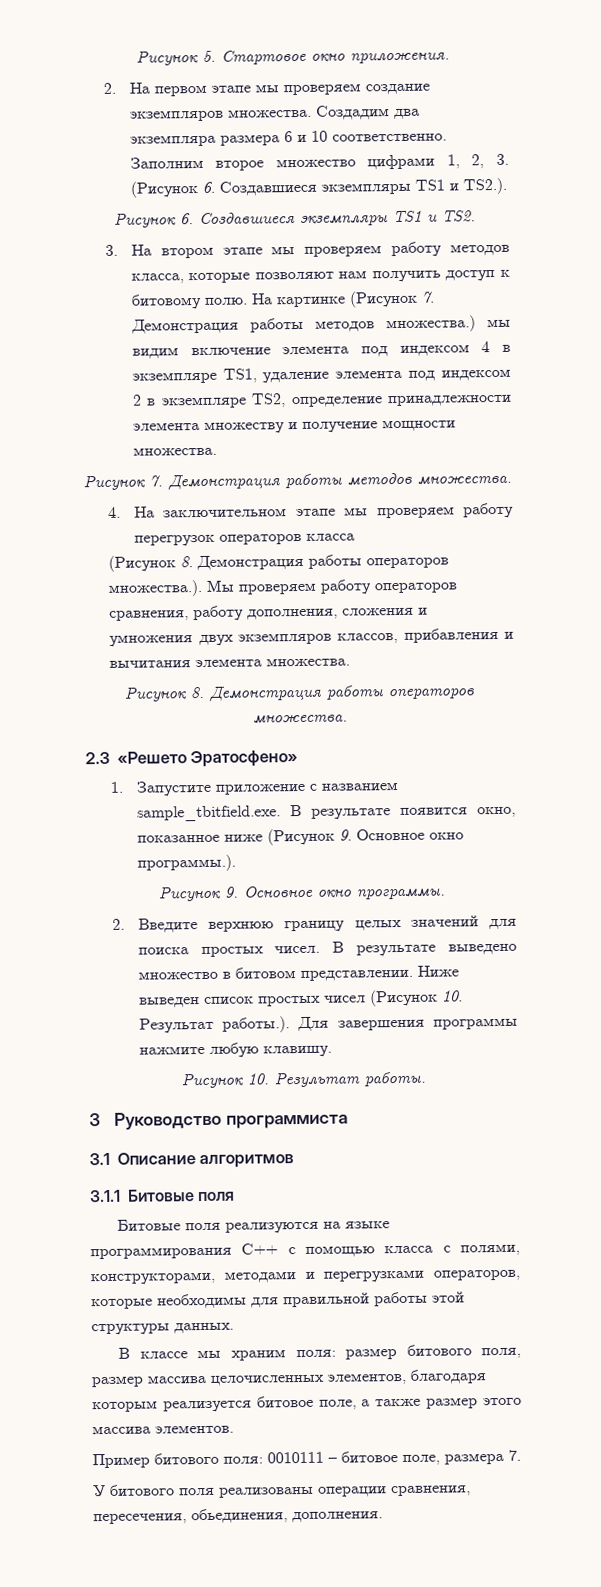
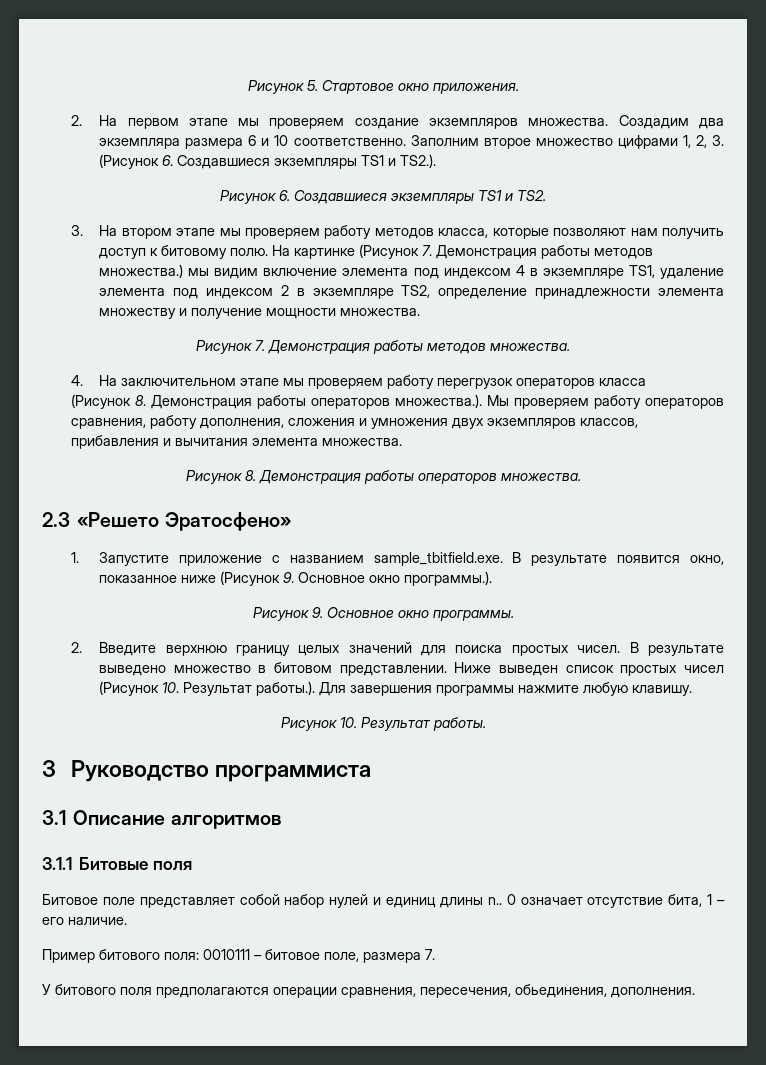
[117,1219,391,1234] [90,1243,520,1260] [90,1269,520,1286] [91,1291,465,1310] [91,1322,234,1336] [118,1344,522,1361] [91,1369,486,1388] [92,1395,522,1413] [92,1424,234,1435] Битовые поля реализуются на языке программирования C++ с помощью класса с полями, конструкторами, методами и перегрузками операторов, которые необходимы для правильной работы этой структуры данных. // В классе мы храним поля: размер битового поля, размер массива целочисленных элементов, благодаря которым реализуется битовое поле, а также размер этого массива элементов. -> [42,894,726,908] [42,917,127,925] Битовое поле представляет собой набор нулей и единиц длины n.. 0 означает отсутствие бита, 1 – его наличие.
[219,1486,314,1498] реализованы -> [156,987,269,998] предполагаются

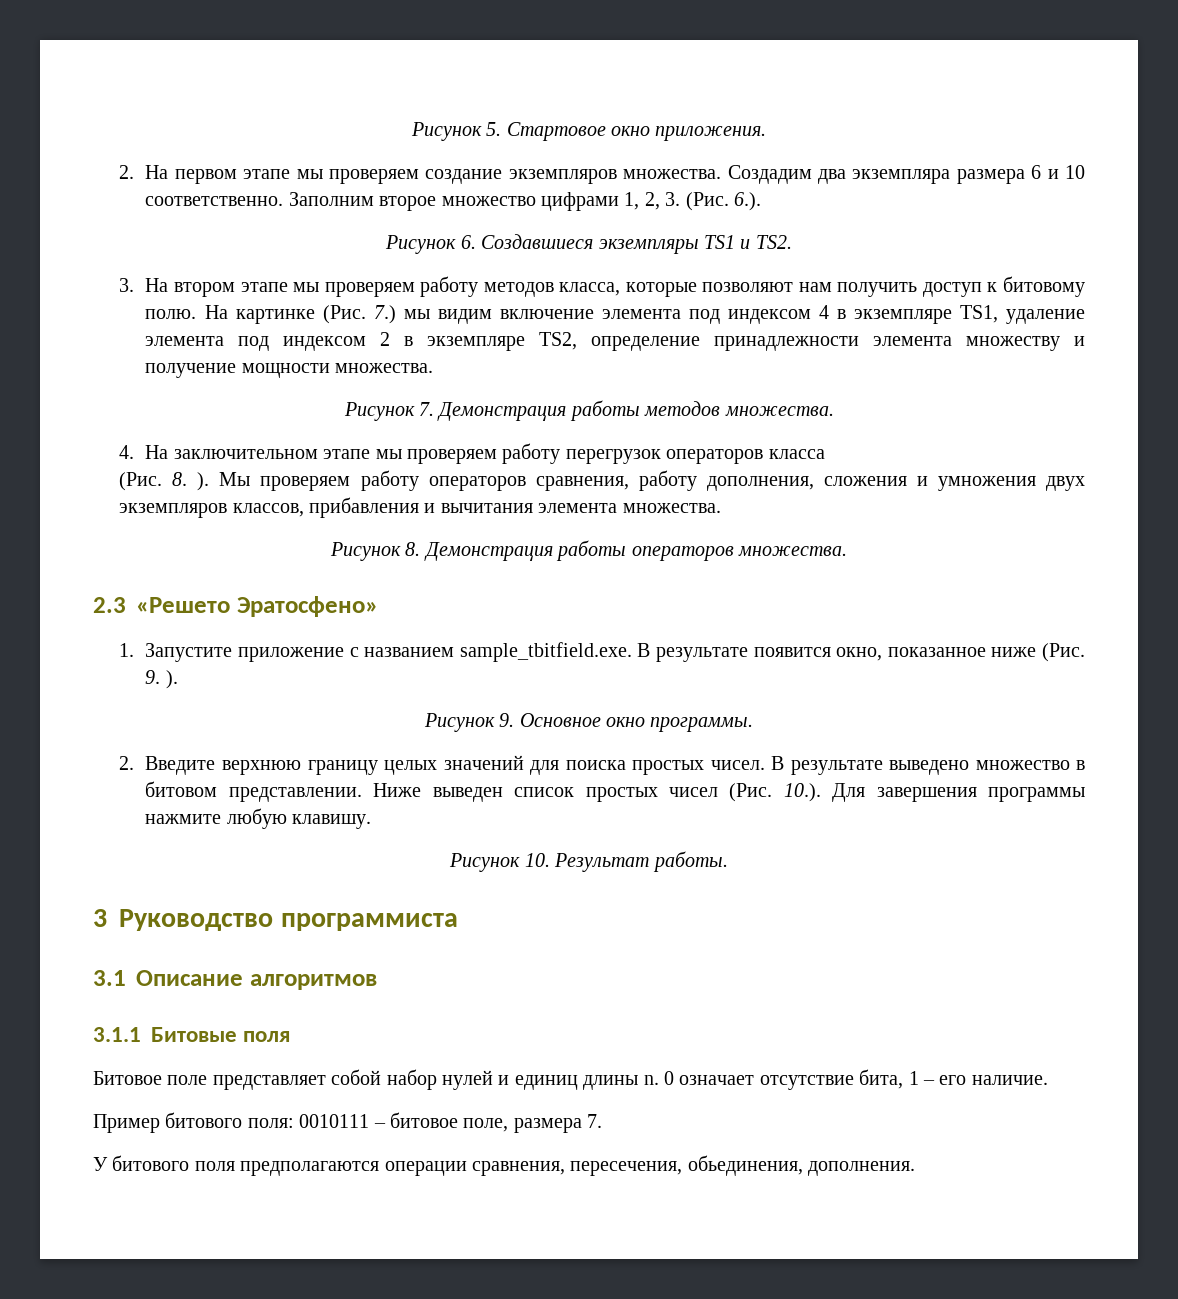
[99,154,437,169] (Рисунок 6. Создавшиеся экземпляры TS1 и TS2.). -> [685,192,762,211] (Рис. 6.).
[359,244,654,259] [99,264,184,278] (Рисунок 7. Демонстрация работы методов множества.) -> [322,305,396,324] (Рис. 7.)
[70,394,482,409] (Рисунок 8. Демонстрация работы операторов множества.). -> [119,472,210,491] (Рис. 8. ).
[220,571,493,586] (Рисунок 9. Основное окно программы.). -> [1042,643,1085,662] [145,670,178,689] (Рис. 9. ).
[99,681,316,696] (Рисунок 10. Результат работы.). -> [729,783,821,802] (Рис. 10.).
[487,897,502,905] n.. -> [643,1075,659,1085] n.

